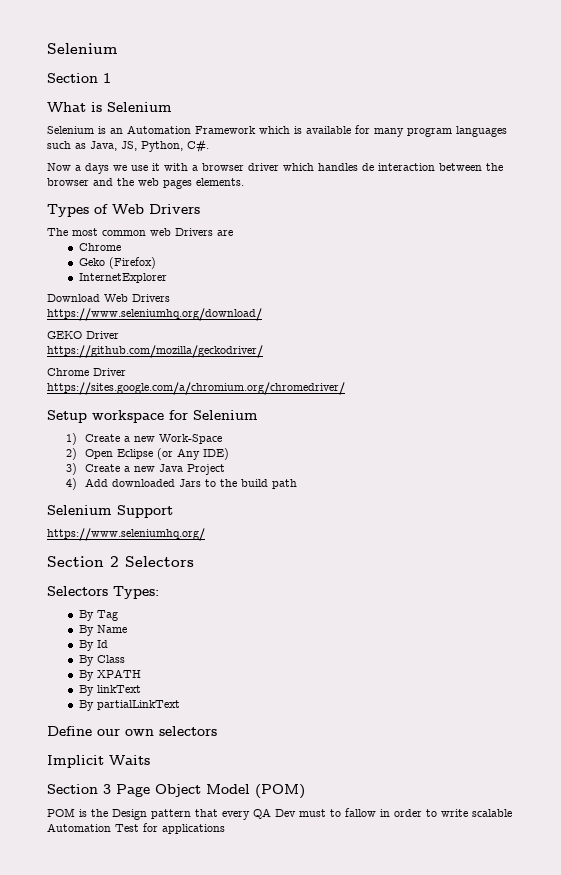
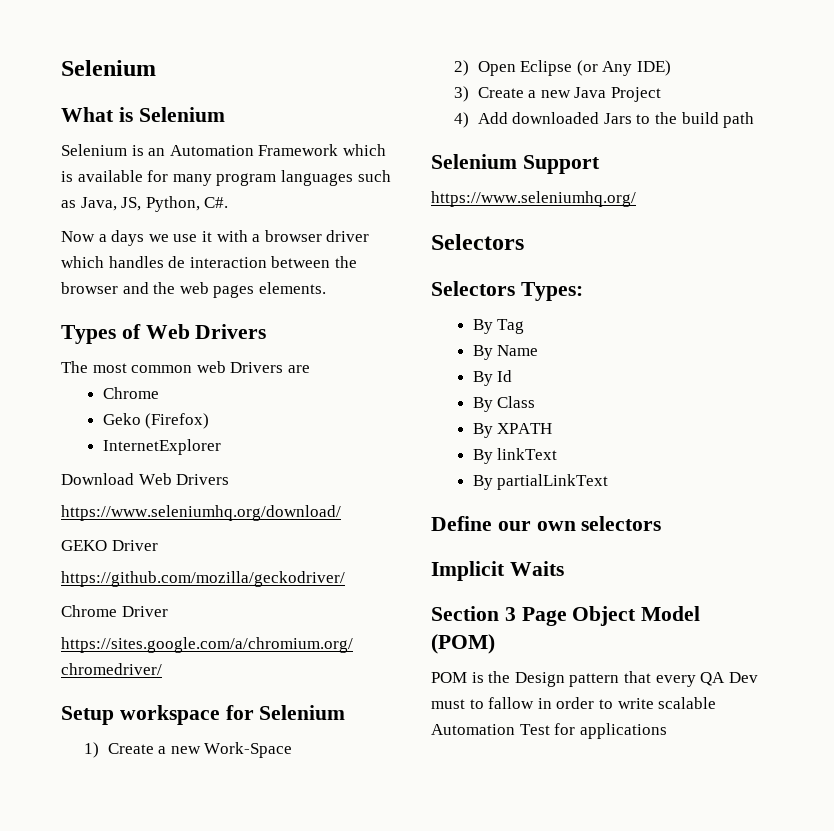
[47,43,117,54] [47,73,111,83] Selenium // Section 1 -> [61,60,156,76] Selenium
[47,556,119,567] Section 2 -> (636, 199) none

